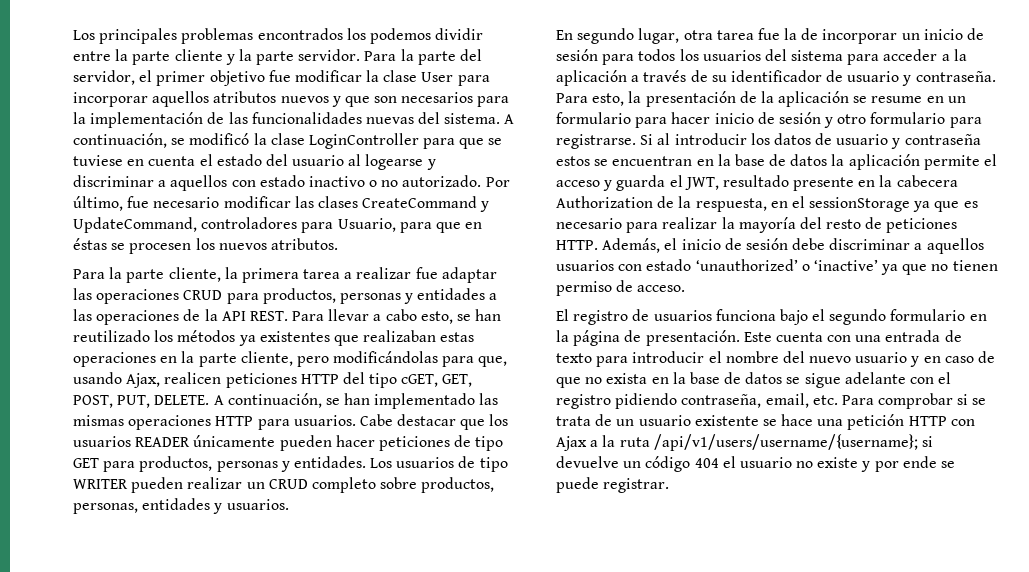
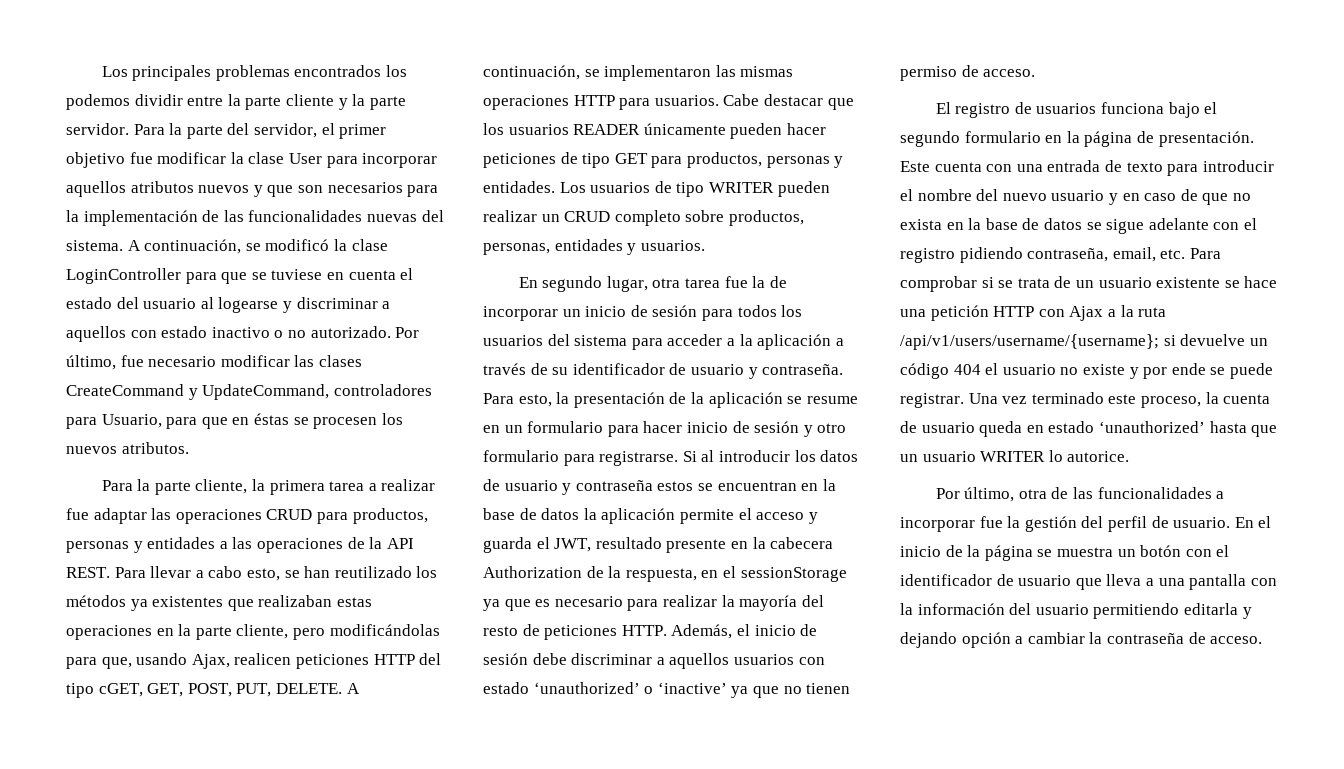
[344,393,476,409] han implementado -> [604,65,712,81] implementaron
(670, 485) none -> [968,392,1271,408] [900,421,1278,437] [900,450,1130,462] [935,487,1225,502] [900,516,1272,532] [900,545,1230,561] [900,574,1277,590] [900,603,1252,619] [900,632,1263,648] Una vez terminado este proceso, la cuenta de usuario queda en estado ‘unauthorized’ hasta que un usuario WRITER lo autorice. // Por último, otra de las funcionalidades a incorporar fue la gestión del perfil de usuario. En el inicio de la página se muestra un botón con el identificador de usuario que lleva a una pantalla con la información del usuario permitiendo editarla y dejando opción a cambiar la contraseña de acceso.

